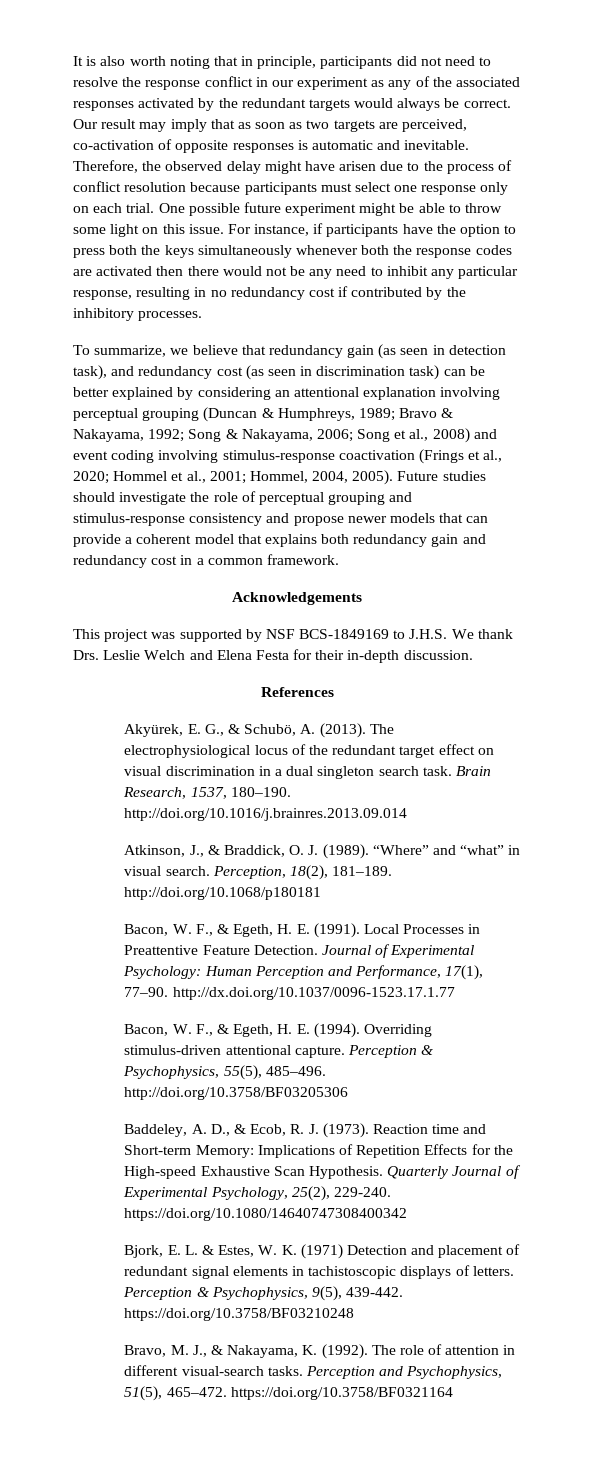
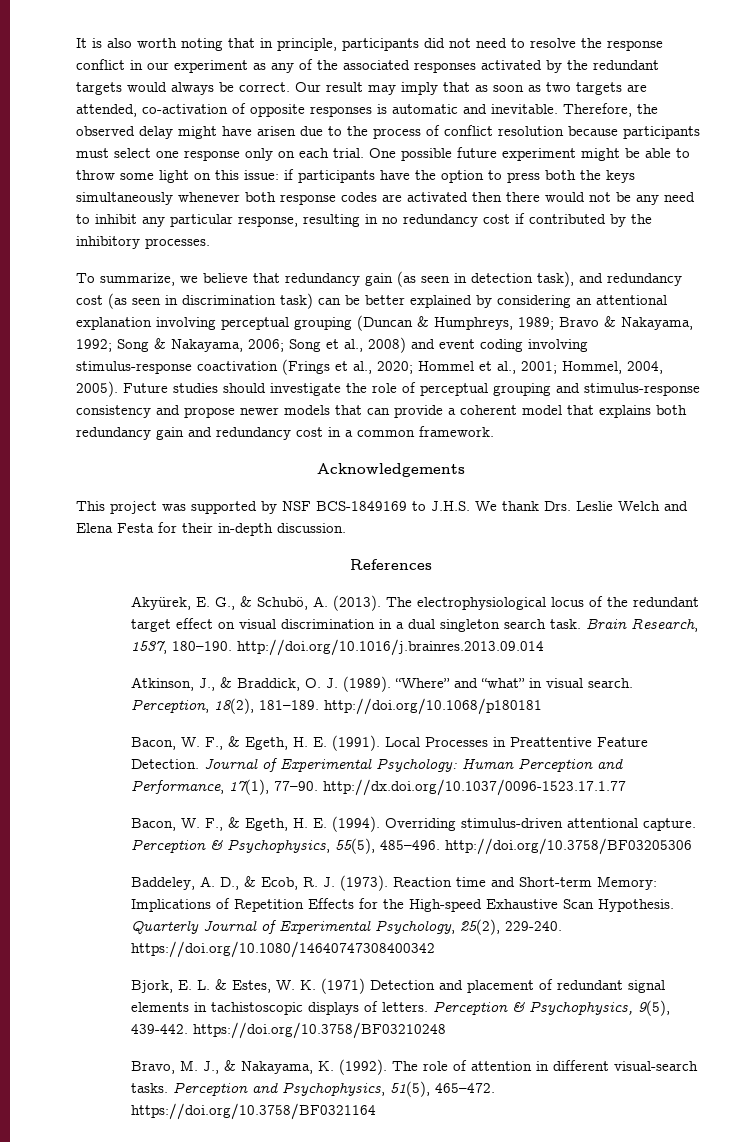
[402,119,468,132] perceived, -> [76,104,137,117] attended,
[188,224,310,236] issue. For instance, -> [244,170,279,180] issue:
[393,245,413,255] the -> (276, 197) none

